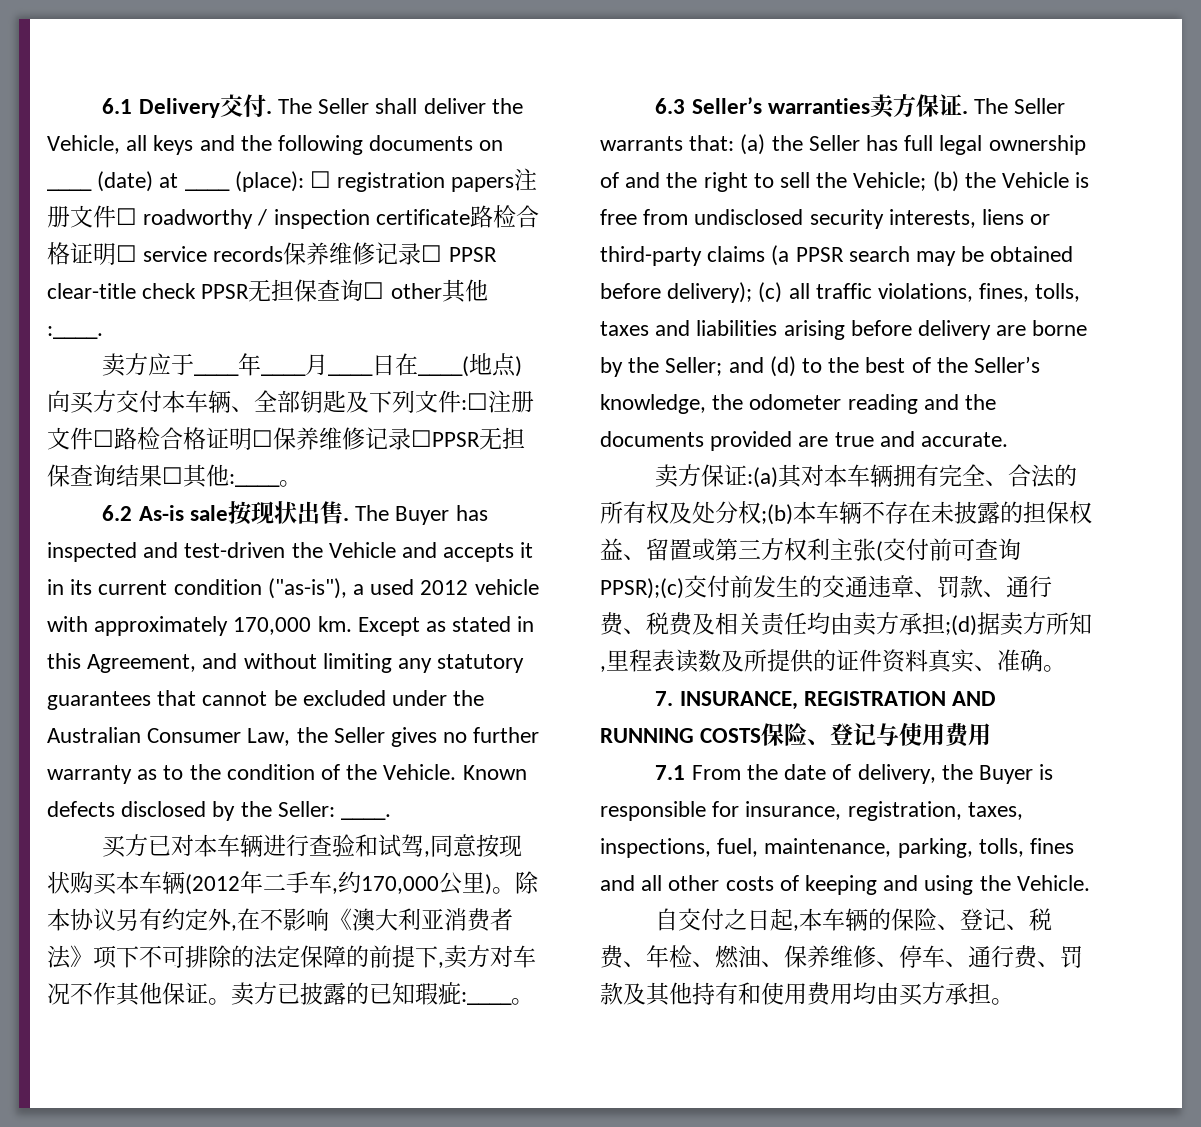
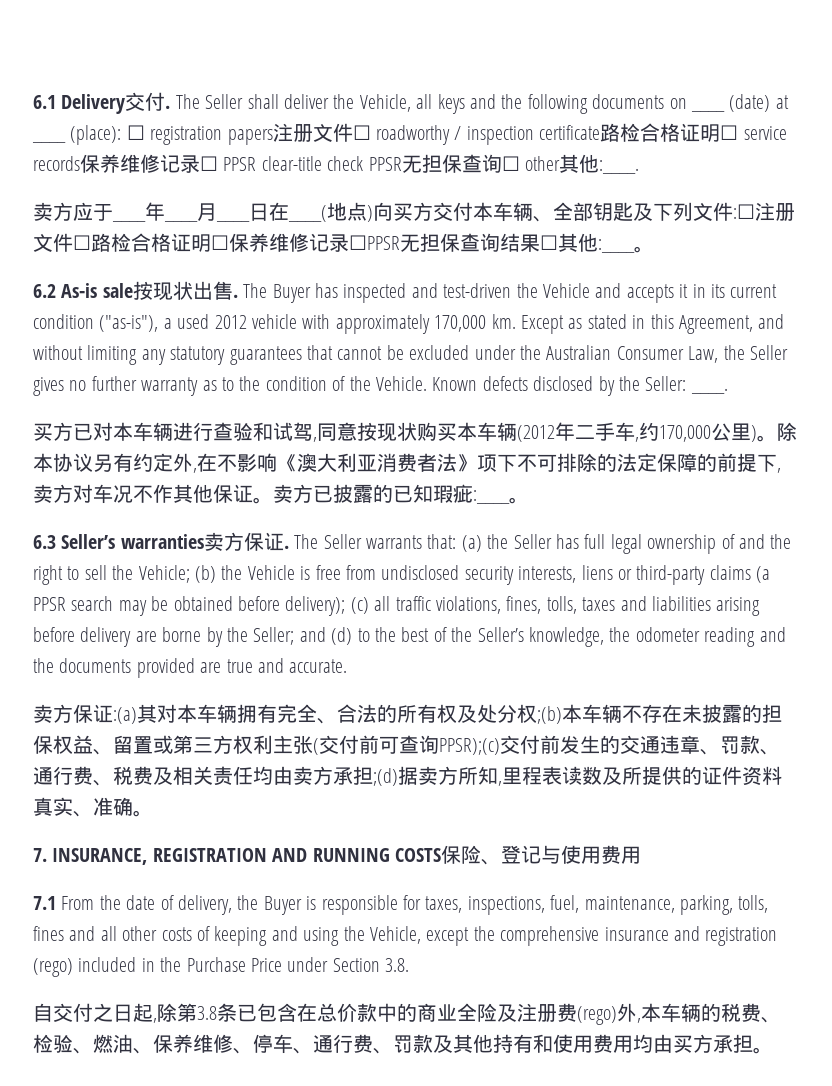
[745,801,962,821] insurance, registration, -> (421, 902) none
[1016,875,1090,891] [655,908,1053,931] [600,945,692,969] Vehicle. // 自交付之日起,本车辆的保险、登记、税费、年检 -> [369,926,778,946] [33,957,410,977] [33,1003,781,1025] [33,1034,73,1053] Vehicle, except the comprehensive insurance and registration (rego) included in the Purchase Price under Section 3.8. // 自交付之日起,除第3.8条已包含在总价款中的商业全险及注册费(rego)外,本车辆的税费、检验

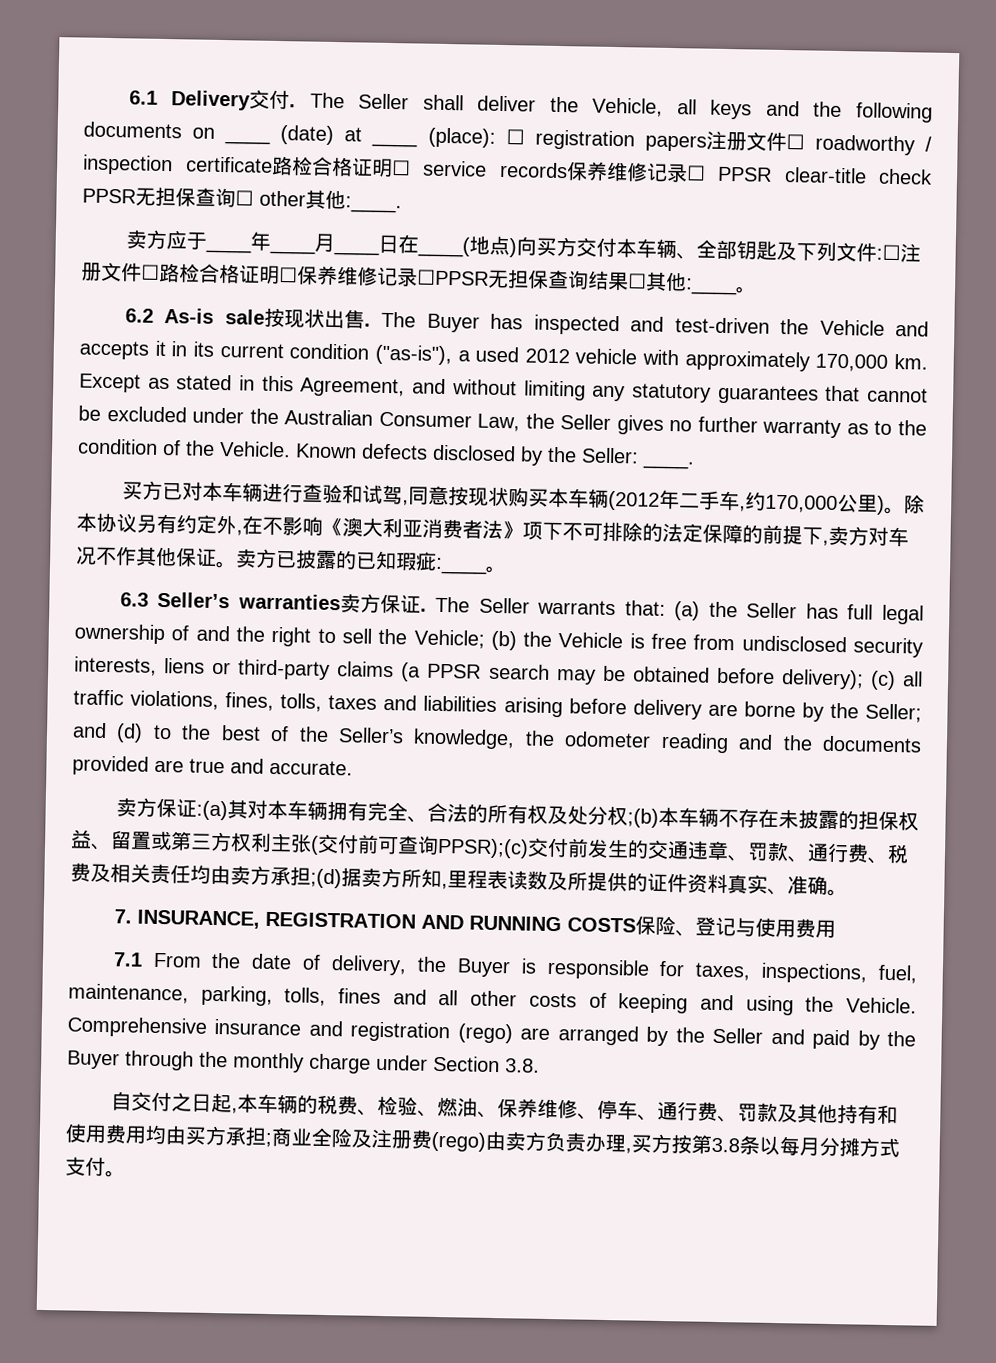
[369,926,778,946] [33,957,282,977] Vehicle, except the comprehensive insurance and registration (rego) included in the Purchase Price -> [846,997,918,1014] [67,1016,916,1050] [67,1050,371,1074] Vehicle. Comprehensive insurance and registration (rego) are arranged by the Seller and paid by the Buyer through the monthly charge
[157,1003,641,1025] 除第3.8条已包含在总价款中的商业全险及注册费(rego)外, -> (238, 1110) none
(753, 1043) none -> [265,1127,900,1158] [65,1156,106,1177] ;商业全险及注册费(rego)由卖方负责办理,买方按第3.8条以每月分摊方式支付

